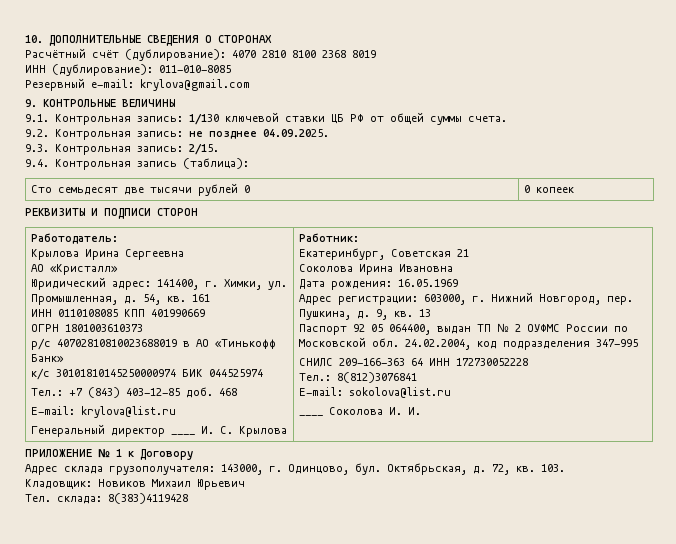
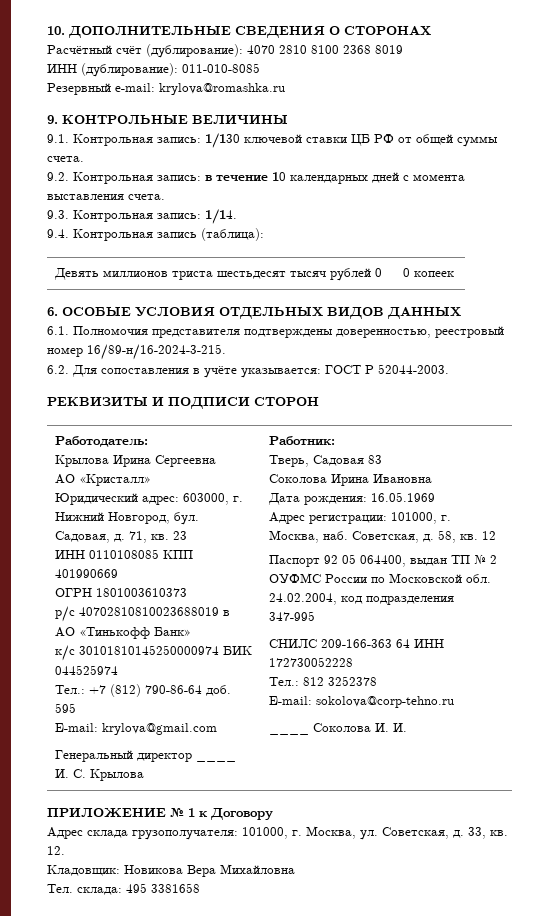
[140,79,250,91] krylovа@gmail.com -> [159,83,285,95] krylovа@romashka.ru
[189,129,329,139] не позднее 04.09.2025. -> [205,172,465,184] [47,194,165,200] в течение 10 календарных дней с момента выставления счета.
[189,143,219,155] 2/15. -> [205,209,237,224] 1/14.
[30,185,192,195] Сто семьдесят две тысячи -> [54,268,327,280] Девять миллионов триста шестьдесят тысяч
(574, 190) none -> [47,306,461,319] [47,326,504,338] [47,344,226,360] [47,364,449,378] // 6. ОСОБЫЕ УСЛОВИЯ ОТДЕЛЬНЫХ ВИДОВ ДАННЫХ // 6.1. Полномочия представителя подтверждены доверенностью, реестровый номер 16/89-н/16-2024-3-215. // 6.2. Для сопоставления в учёте указывается: ГОСТ Р 52044-2003.
[156,279,287,290] [30,294,210,305] 141400, г. Химки, ул. Промышленная, д. 54, кв. 161 -> [183,493,244,505] [55,512,200,525] [55,531,188,543] 603000, г. Нижний Новгород, бул. Садовая, д. 71, кв. 23
[87,387,237,398] [30,406,176,418] (843) 403-12-85 доб. 468 // E-mail: krylova@list.ru -> [110,684,232,697] [55,703,77,713] [55,723,218,735] (812) 790-86-64 доб. 595 // E-mail: krylova@gmail.com
[298,248,469,260] Екатеринбург, Советская 21 -> [269,455,383,467] Тверь, Садовая 83
[423,292,633,305] [298,309,431,320] 603000, г. Нижний Новгород, пер. Пушкина, д. 9, кв. 13 -> [391,512,452,524] [269,530,497,543] 101000, г. Москва, наб. Советская, д. 58, кв. 12
[336,372,417,383] [298,387,451,398] 8(812)3076841 // E-mail: sokolova@list.ru -> [303,676,378,686] [269,696,455,708] 812 3252378 // E-mail: sokolova@corp-tehno.ru
[221,463,565,475] [25,479,245,490] 143000, г. Одинцово, бул. Октябрьская, д. 72, кв. 103. // Кладовщик: Новиков Михаил Юрьевич -> [242,826,508,840] [47,846,65,855] [47,864,295,877] 101000, г. Москва, ул. Советская, д. 33, кв. 12. // Кладовщик: Новикова Вера Михайловна
[108,493,188,504] 8(383)4119428 -> [126,883,200,893] 495 3381658

